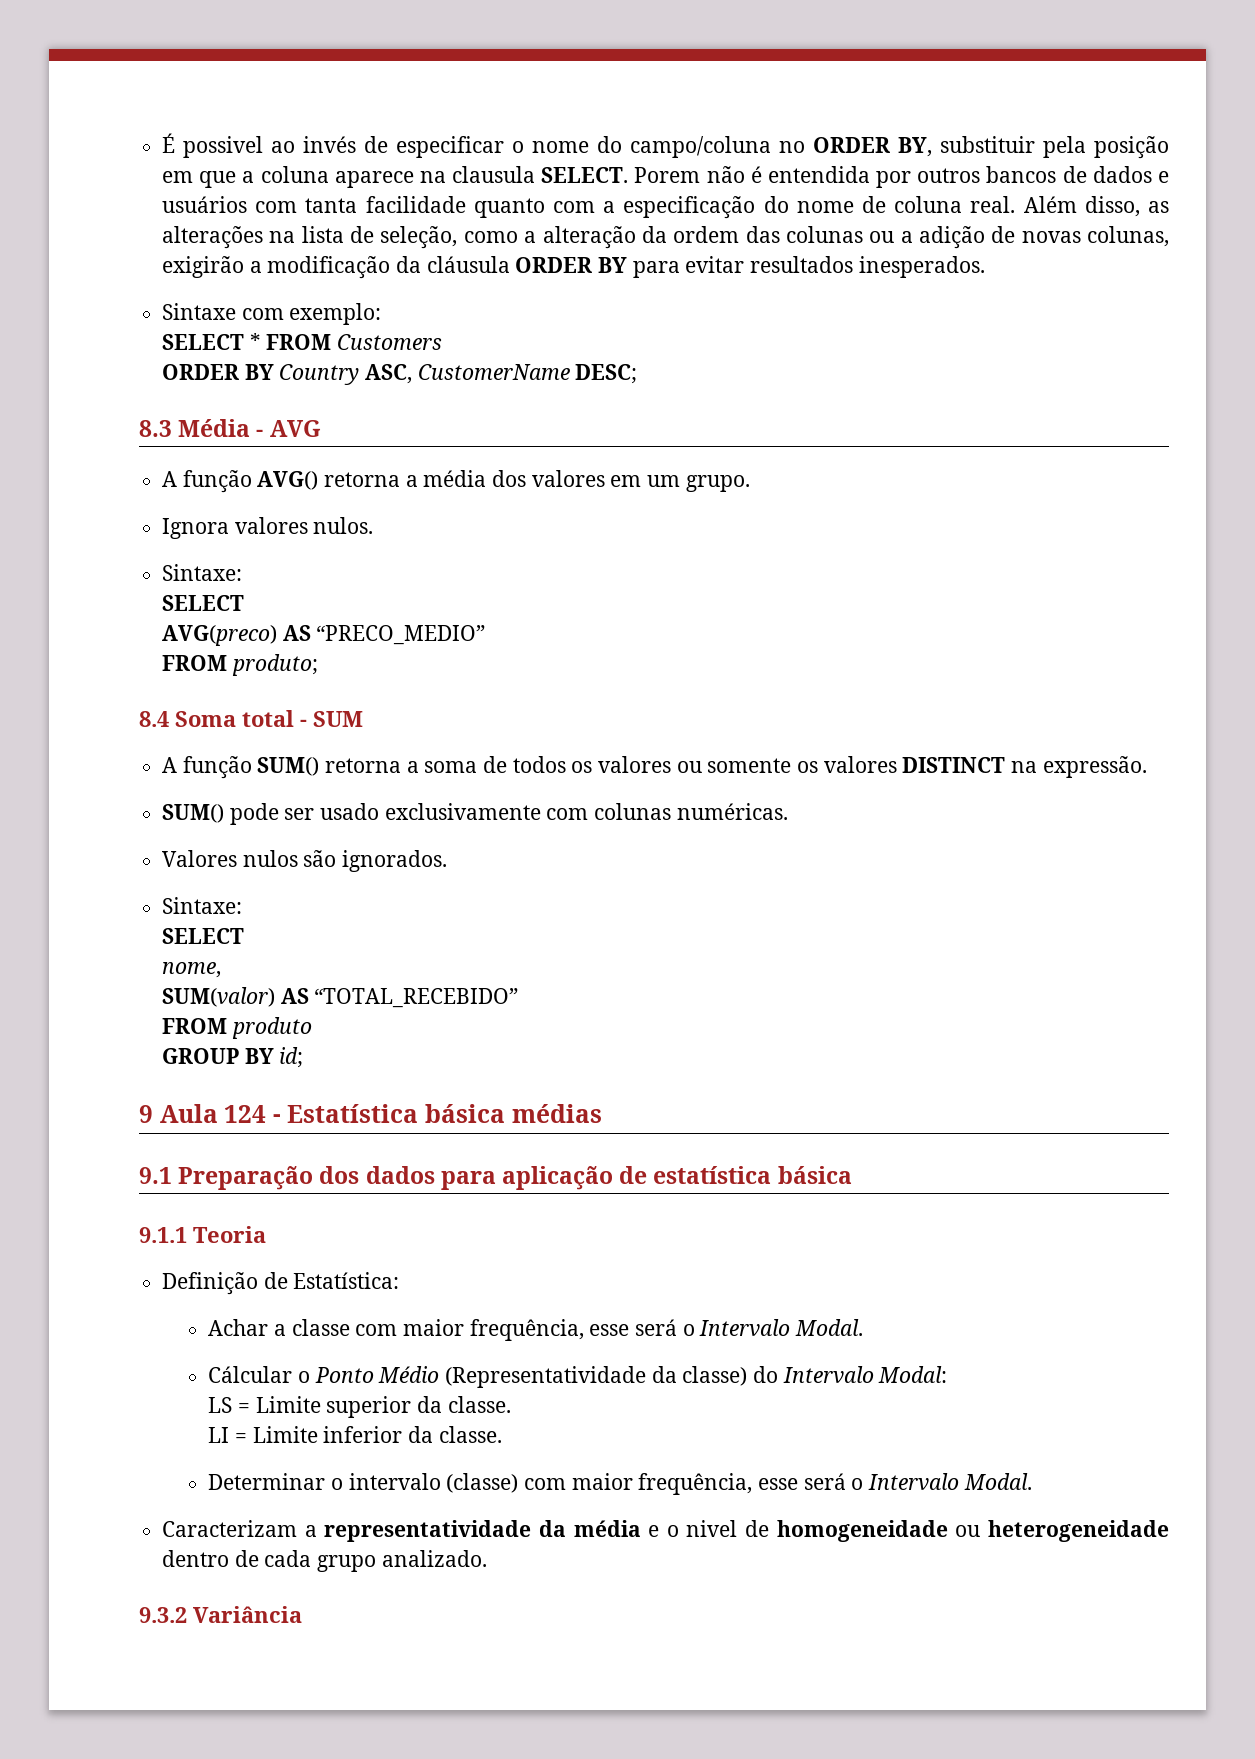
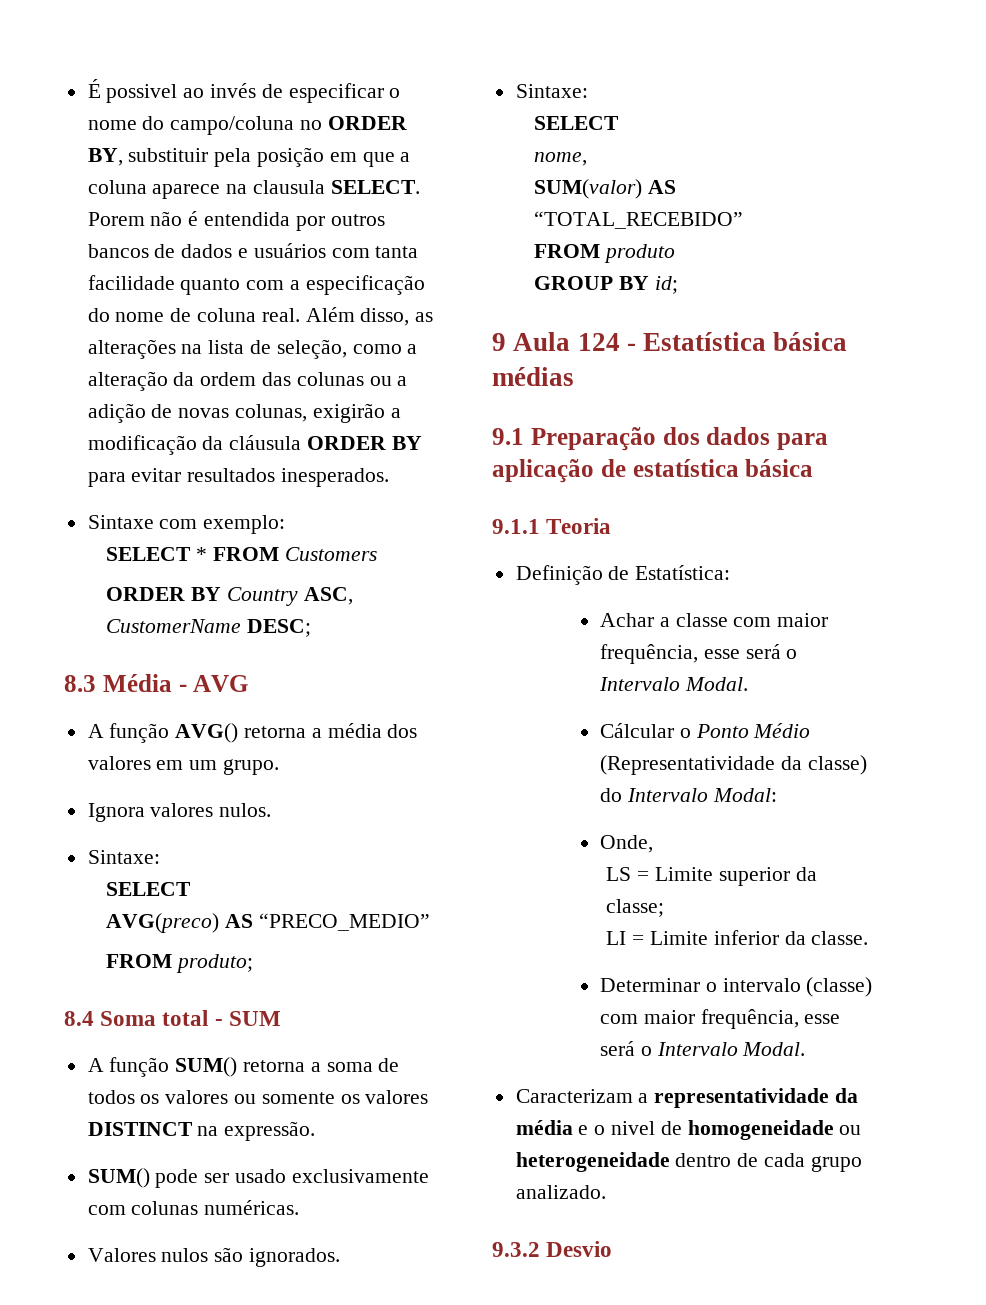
(948, 1374) none -> [600,835,654,853] // Onde,
[447,1396,511,1413] classe. -> [606,899,665,917] classe;
[193,1606,302,1623] Variância -> [546,1241,613,1257] Desvio

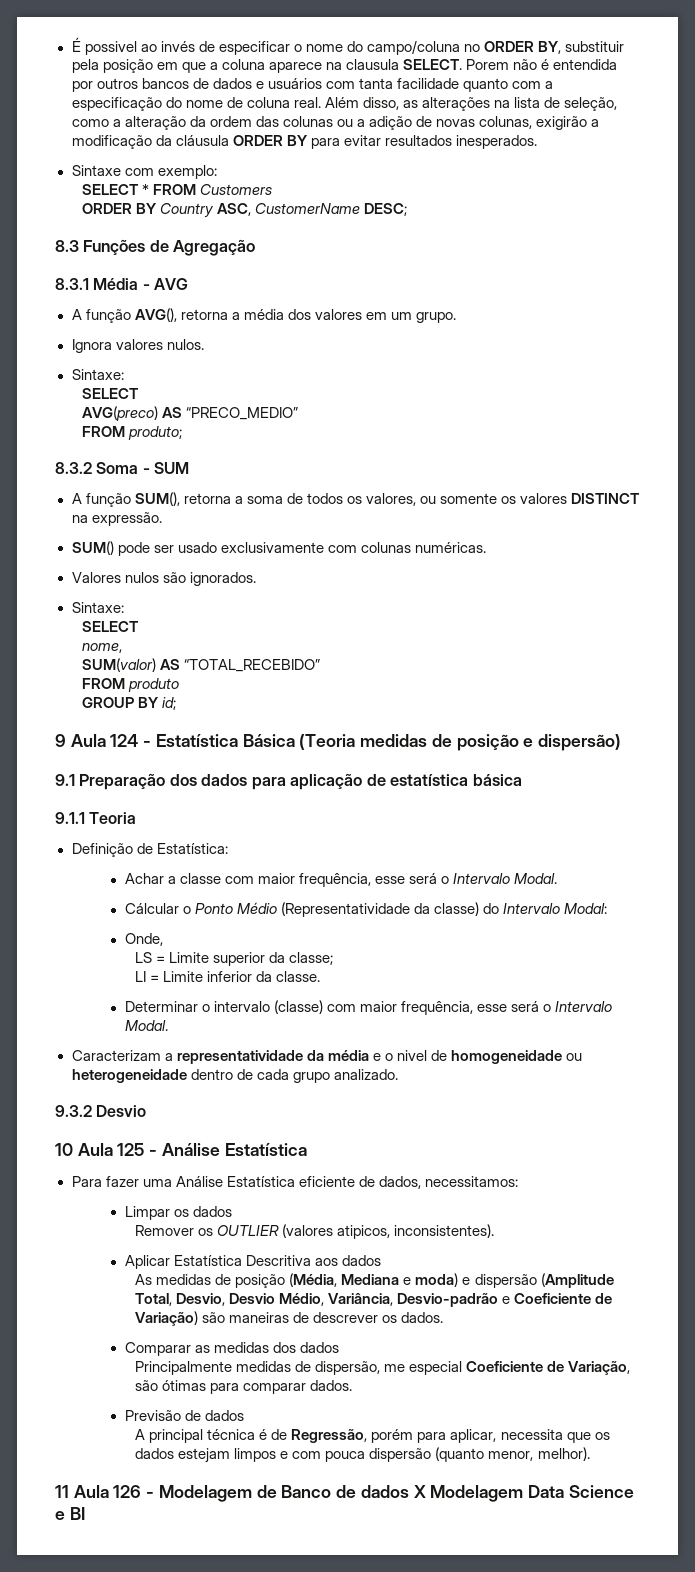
(96, 683) none -> [83,239,256,256] [55,278,89,290] Funções de Agregação // 8.3.1
[175,723,239,743] AVG() -> [134,308,177,322] AVG(),
[64,1010,209,1026] 8.4 Soma total -> [55,462,139,474] 8.3.2 Soma
[175,1057,238,1077] SUM() -> [134,492,180,506] SUM(),
[165,1090,229,1104] valores -> [365,493,416,506] valores,
[773,332,848,351] [492,367,574,386] básica médias -> [242,734,621,751] Básica (Teoria medidas de posição e dispersão)
(613, 1249) none -> [55,1143,307,1156] [71,1176,518,1189] [124,1206,232,1220] [135,1224,495,1239] [124,1255,382,1269] [135,1273,614,1288] [135,1293,613,1307] [135,1311,444,1326] [124,1342,340,1356] [135,1361,631,1375] [135,1380,353,1394] [124,1410,244,1421] [135,1429,610,1443] [135,1447,590,1463] [55,1485,634,1502] [55,1507,85,1520] // 10 Aula 125 - Análise Estatística // Para fazer uma Análise Estatística eficiente de dados, necessitamos: // Limpar os dados // Remover os OUTLIER (valores atipicos, inconsistentes). // Aplicar Estatística Descritiva aos dados // As medidas de posição (Média, Mediana e moda) e dispersão (Amplitude Total, Desvio, Desvio Médio, Variância, Desvio-padrão e Coeficiente de Variação) são maneiras de descrever os dados. // Comparar as medidas dos dados // Principalmente medidas de dispersão, me especial Coeficiente de Variação, são ótimas para comparar dados. // Previsão de dados // A principal técnica é de Regressão, porém para aplicar, necessita que os dados estejam limpos e com pouca dispersão (quanto menor, melhor). // 11 Aula 126 - Modelagem de Banco de dados X Modelagem Data Science e BI

